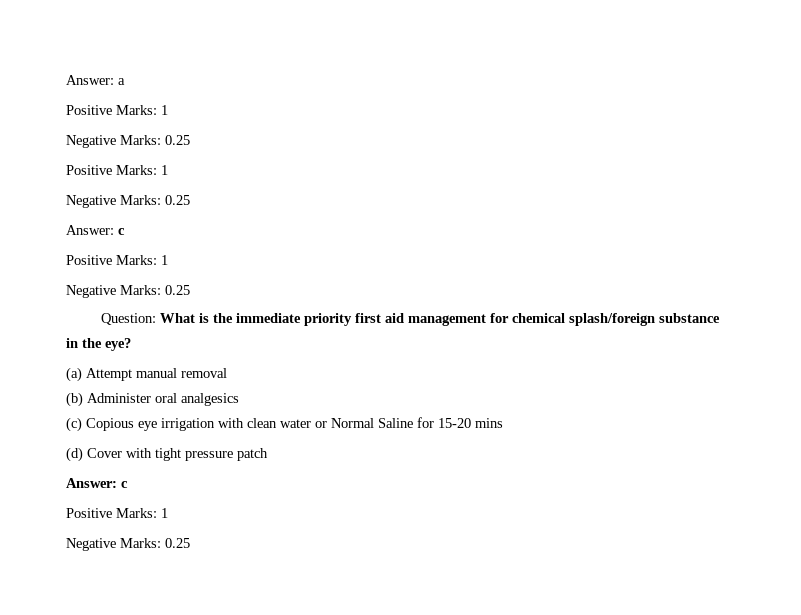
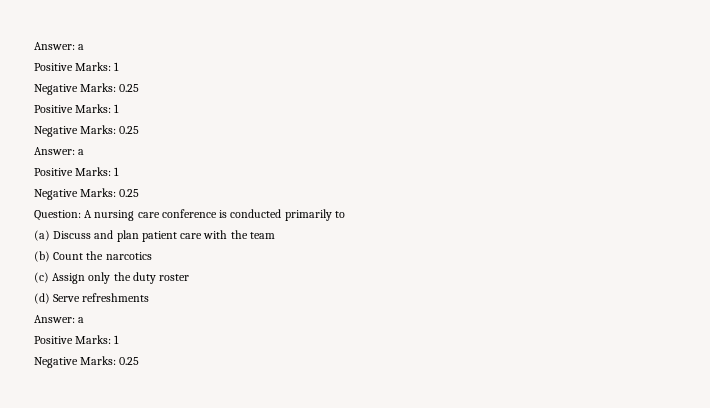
[118,228,125,235] c -> [78,149,85,155] a
[159,313,720,326] [66,338,131,351] [66,367,227,382] [66,392,239,407] [66,417,503,432] [66,447,268,462] [66,478,128,488] What is the immediate priority first aid management for chemical splash/foreign substance in the eye? // (a) Attempt manual removal // (b) Administer oral analgesics // (c) Copious eye irrigation with clean water or Normal Saline for 15-20 mins // (d) Cover with tight pressure patch // Answer: c -> [84,209,345,221] [34,230,275,242] [34,251,152,262] [34,272,190,284] [34,293,150,304] [34,315,85,323] A nursing care conference is conducted primarily to // (a) Discuss and plan patient care with the team // (b) Count the narcotics // (c) Assign only the duty roster // (d) Serve refreshments // Answer: a

